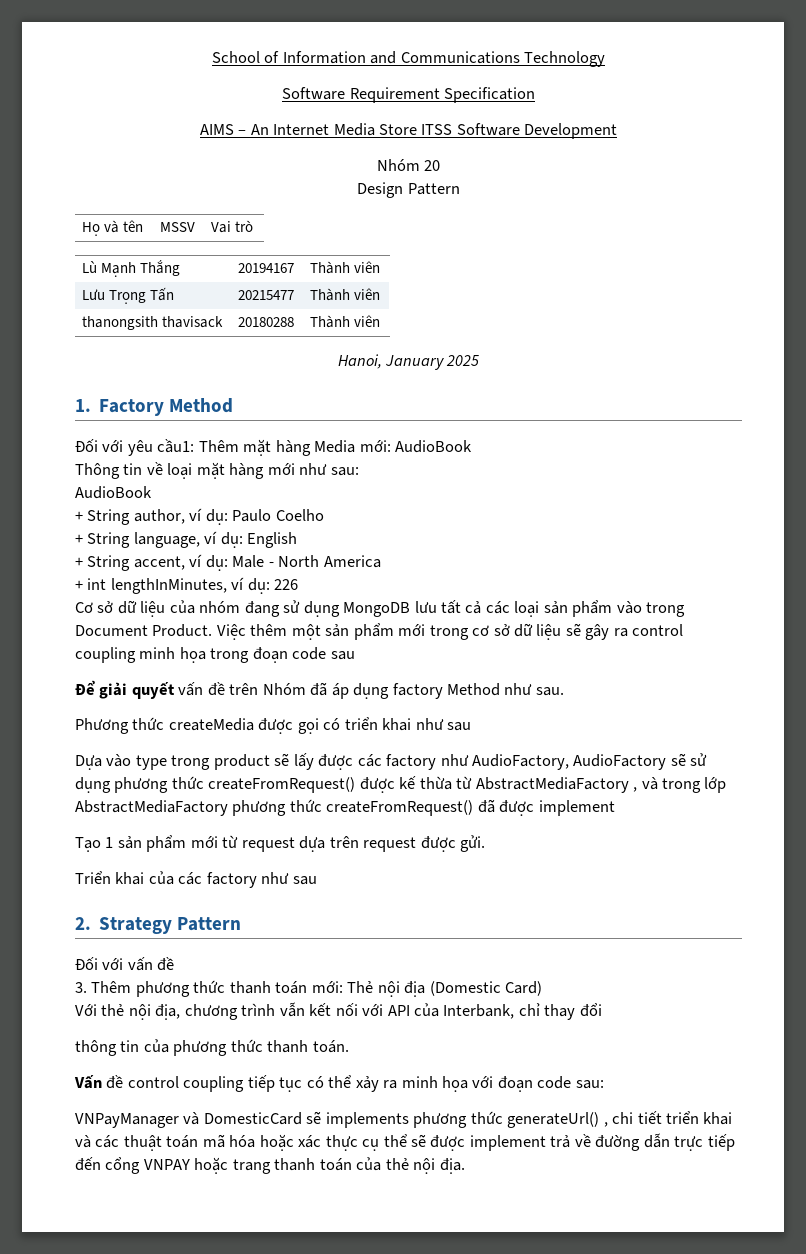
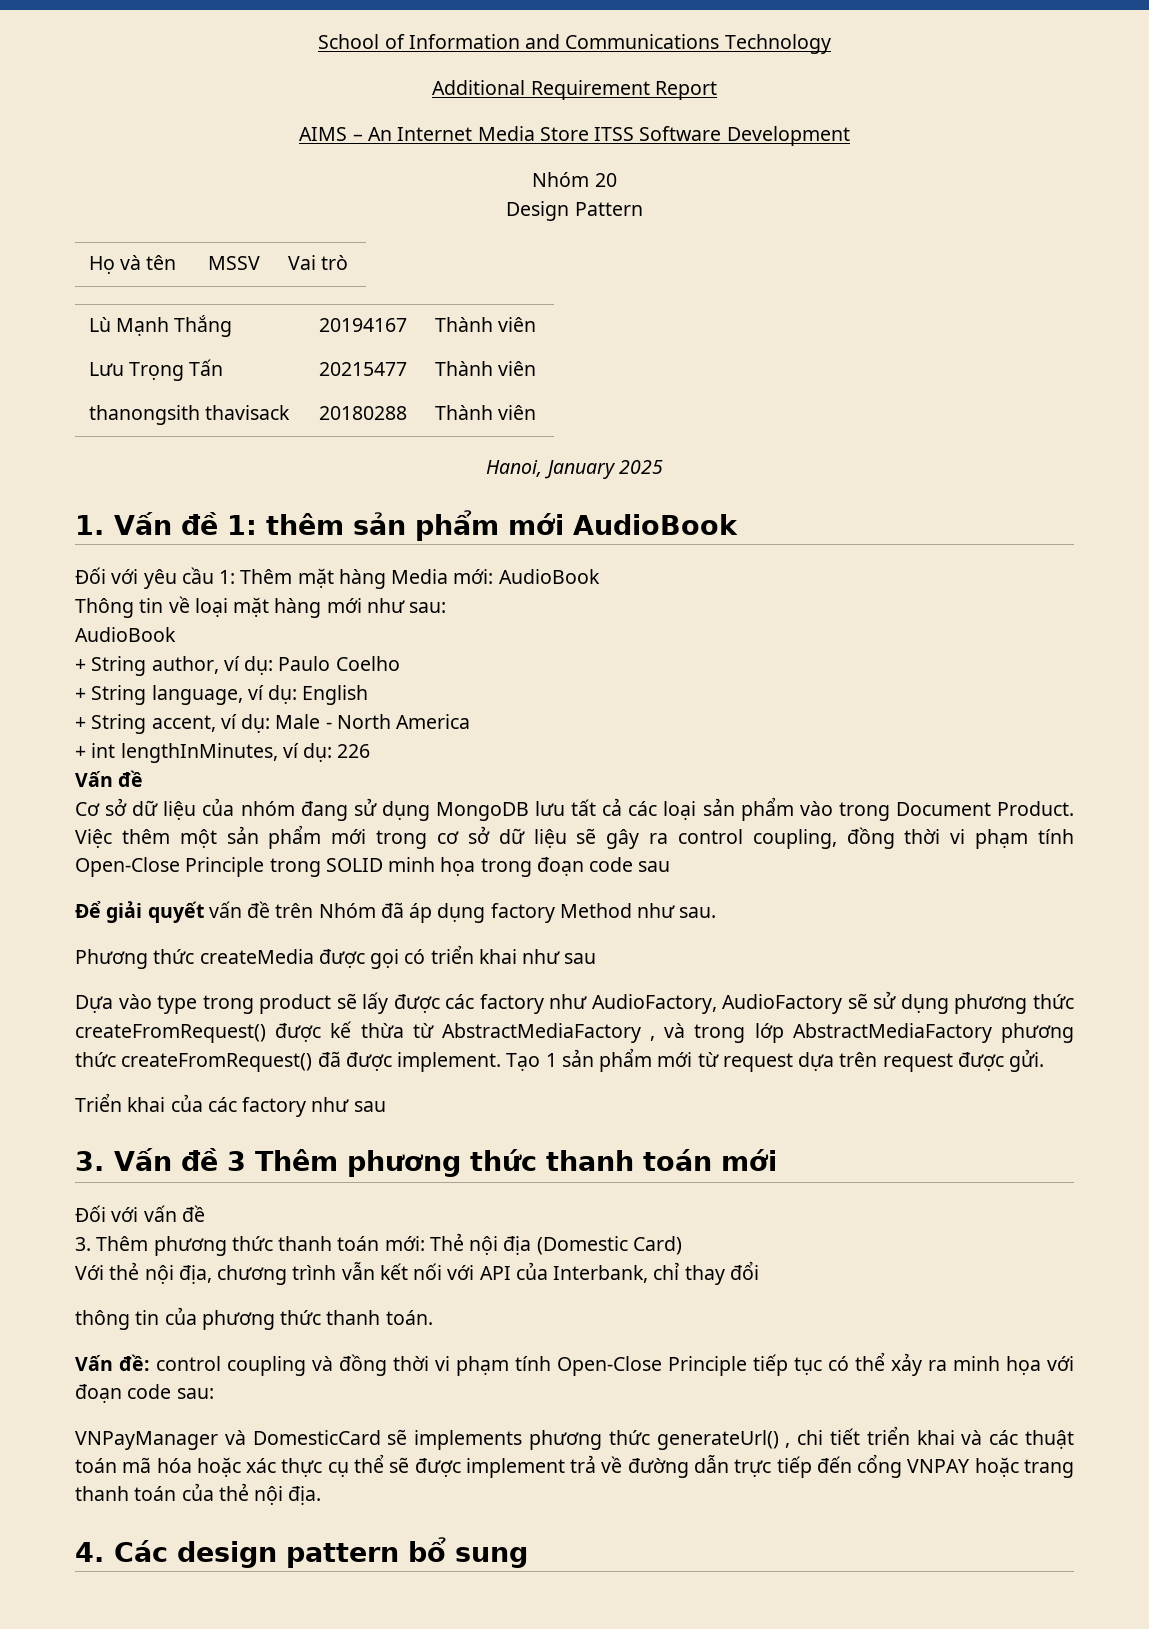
[282,87,535,103] Software Requirement Specification -> [432,80,717,100] Additional Requirement Report
[99,398,234,416] Factory Method -> [113,510,738,541] Vấn đề 1: thêm sản phẩm mới AudioBook
[157,439,195,453] cầu1: -> [181,567,236,584] cầu 1:
(299, 584) none -> [75,770,144,787] // Vấn đề
[75,647,136,663] coupling -> [752,827,1075,849] [75,857,383,877] coupling, đồng thời vi phạm tính Open-Close Principle trong SOLID
[538,800,615,816] implement // -> [397,1052,502,1072] implement.
[75,917,242,934] 2. Strategy Pattern -> [75,1148,777,1177] 3. Vấn đề 3 Thêm phương thức thanh toán mới
[106,1075,245,1092] đề control coupling -> [119,1354,747,1376] đề: control coupling và đồng thời vi phạm tính Open-Close Principle
(465, 1166) none -> [75,1537,528,1568] // 4. Các design pattern bổ sung

